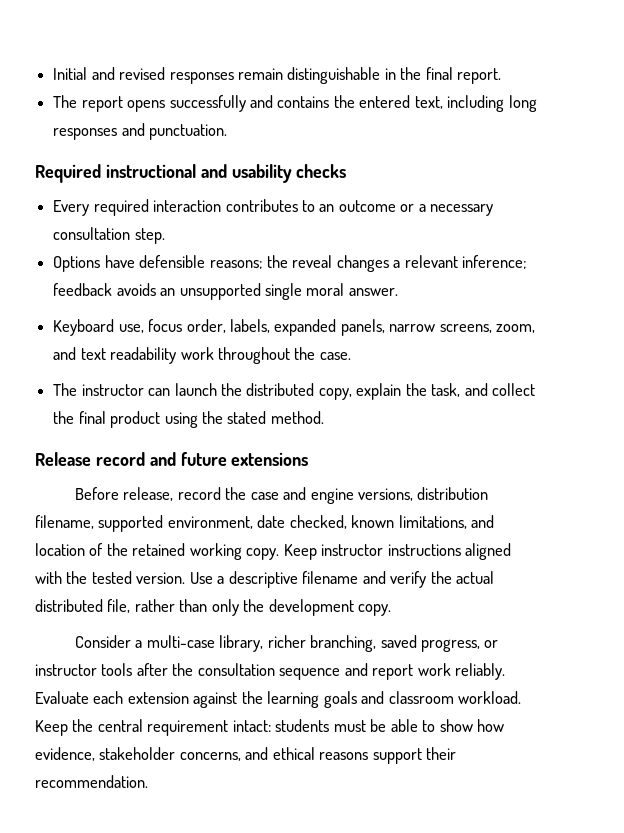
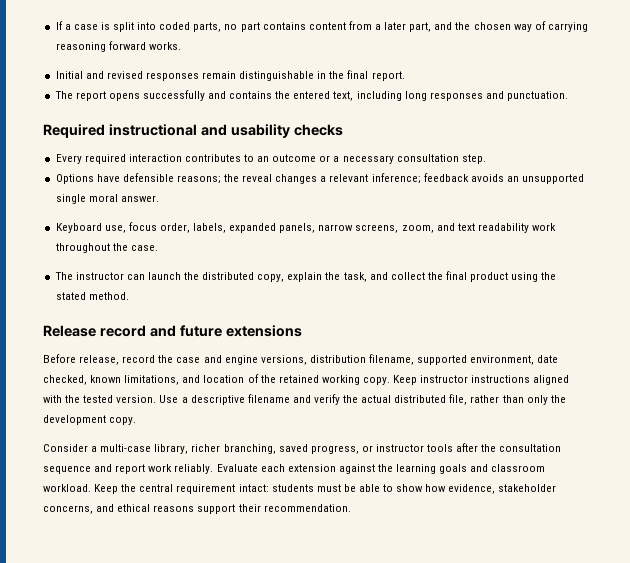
(53, 73) none -> [55,21,588,32] [55,41,181,52] If a case is split into coded parts, no part contains content from a later part, and the chosen way of carrying reasoning forward works. //

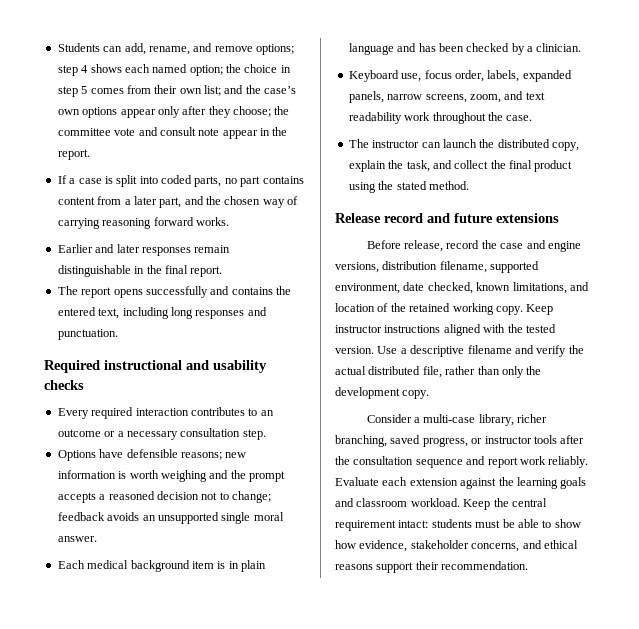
(55, 25) none -> [57,43,294,55] [57,64,291,76] [57,85,297,97] [57,106,290,118] [57,127,288,139] [57,149,90,160] Students can add, rename, and remove options; step 4 shows each named option; the choice in step 5 comes from their own list; and the case’s own options appear only after they choose; the committee vote and consult note appear in the report. //
[55,71,143,79] Initial and revised -> [57,244,140,253] Earlier and later
[224,173,421,184] the reveal changes a relevant inference; -> [225,452,247,458] [57,470,285,482] [57,491,271,503] new information is worth weighing and the prompt accepts a reasoned decision not to change;
(159, 198) none -> [57,560,266,572] [348,43,582,55] // Each medical background item is in plain language and has been checked by a clinician.

